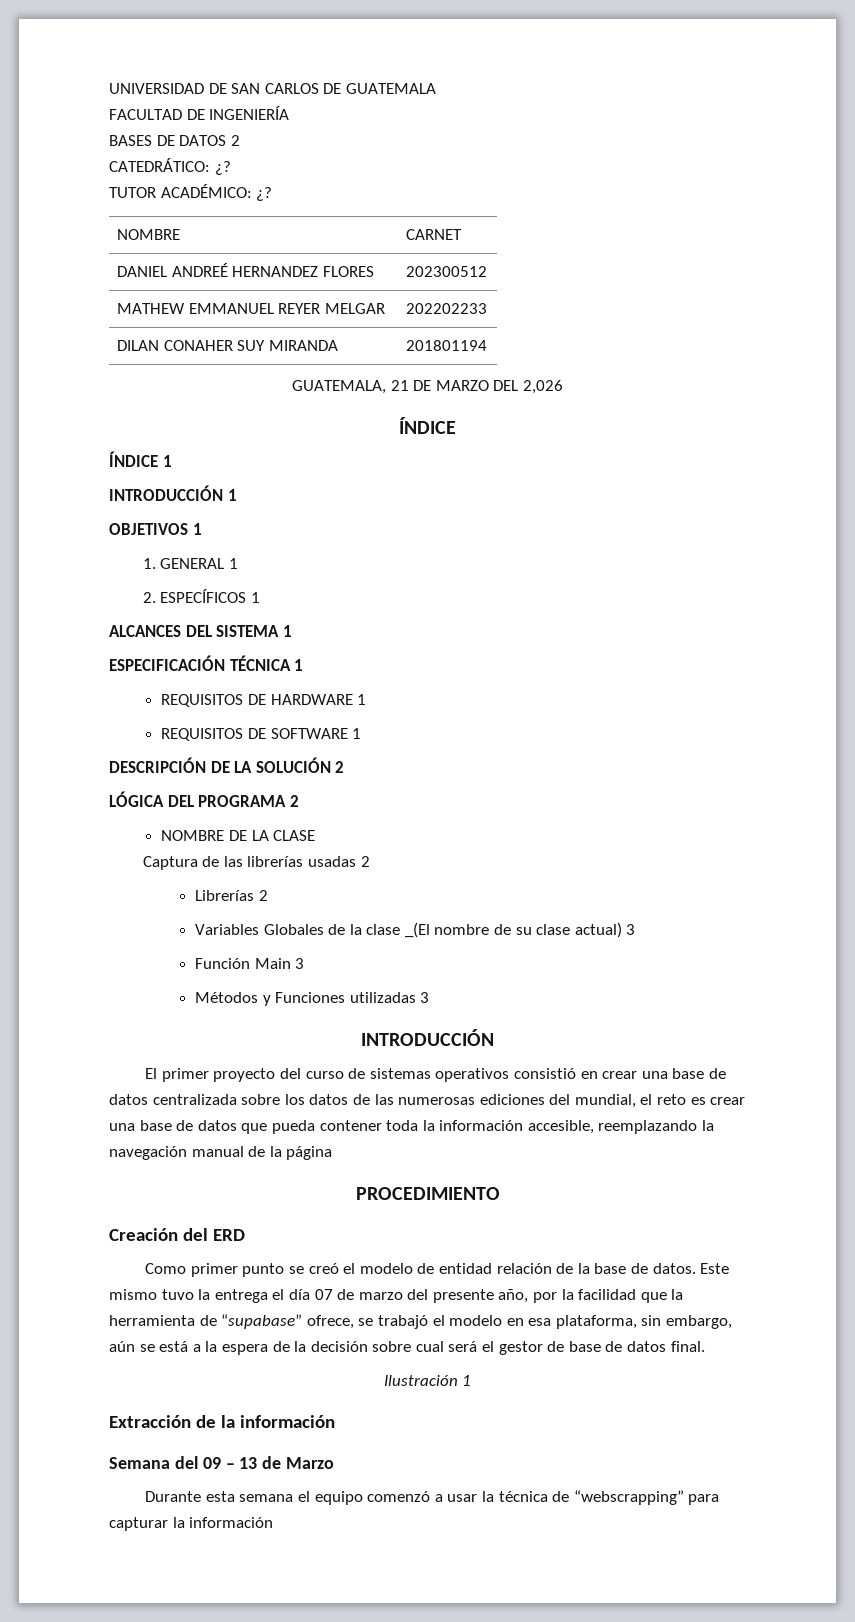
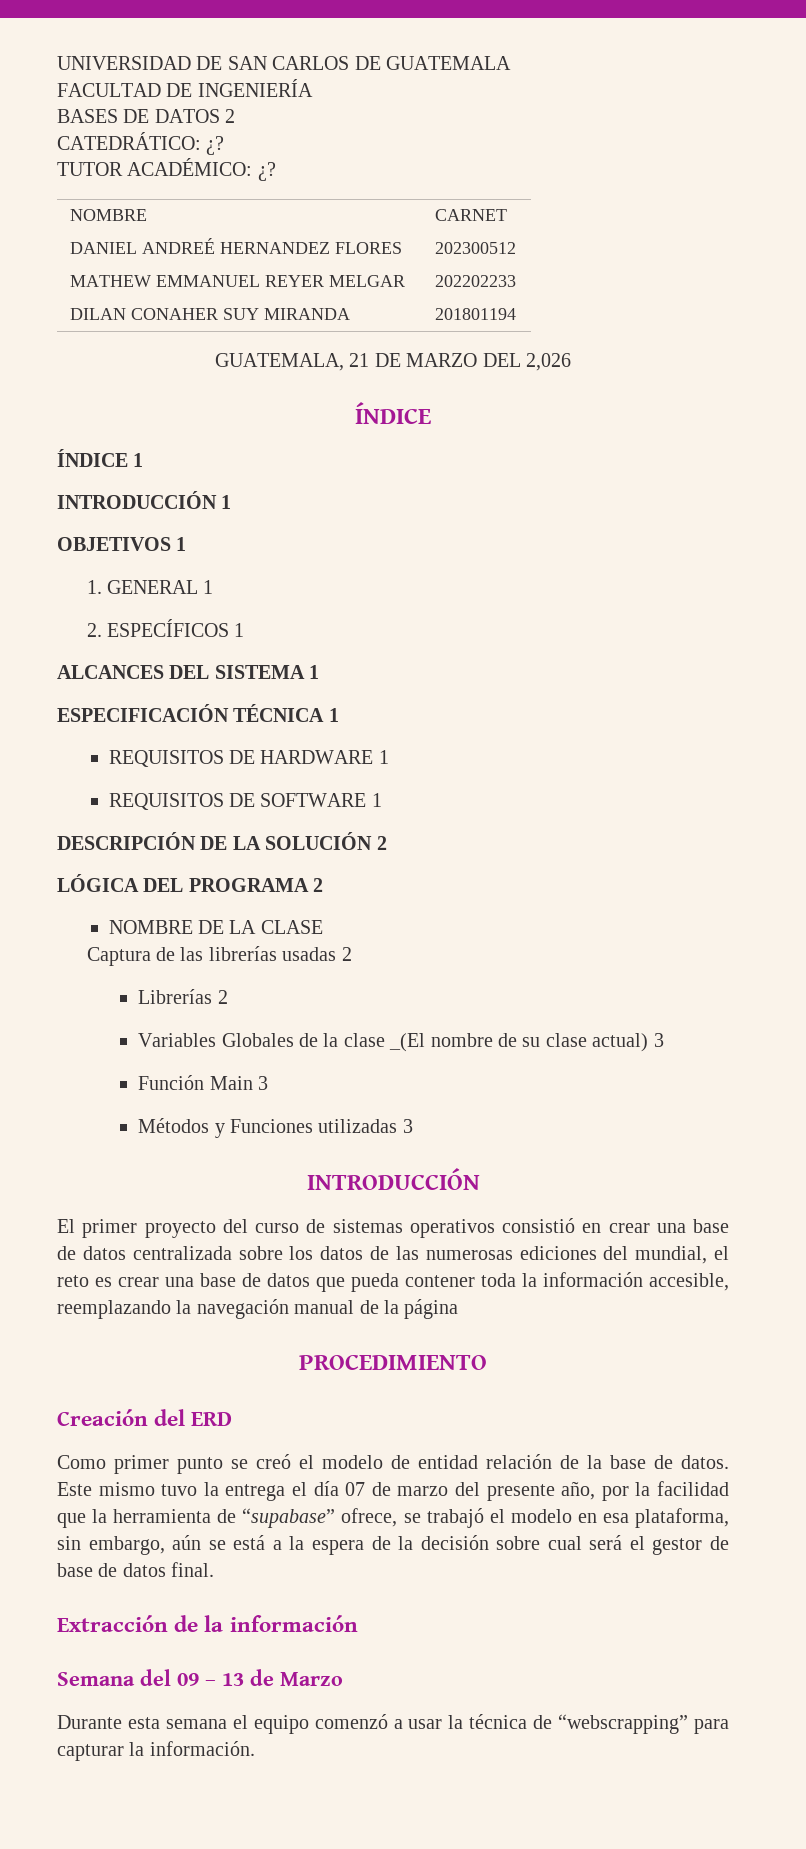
[383,1375,472,1386] // Ilustración 1 -> (215, 1569) none
[189,1517,274,1528] información -> [149,1741,255,1756] información.

